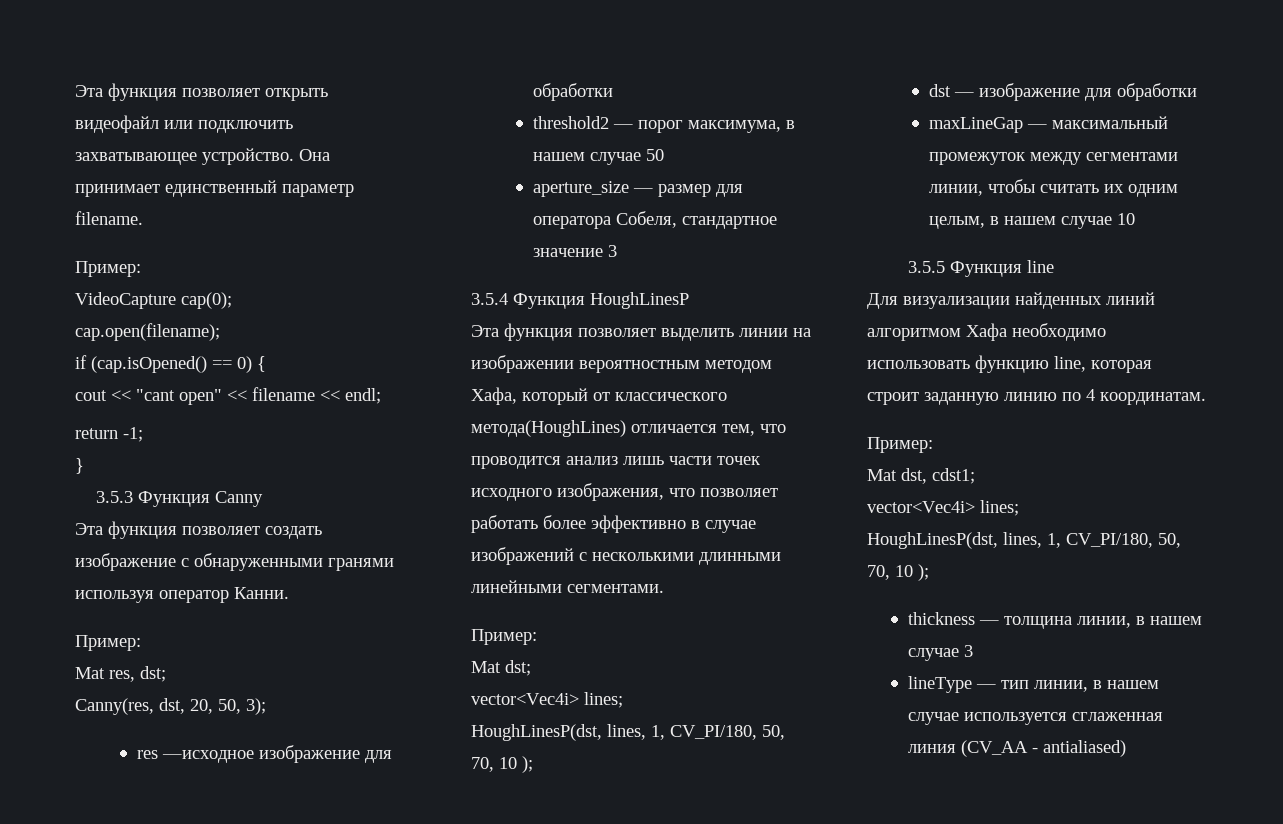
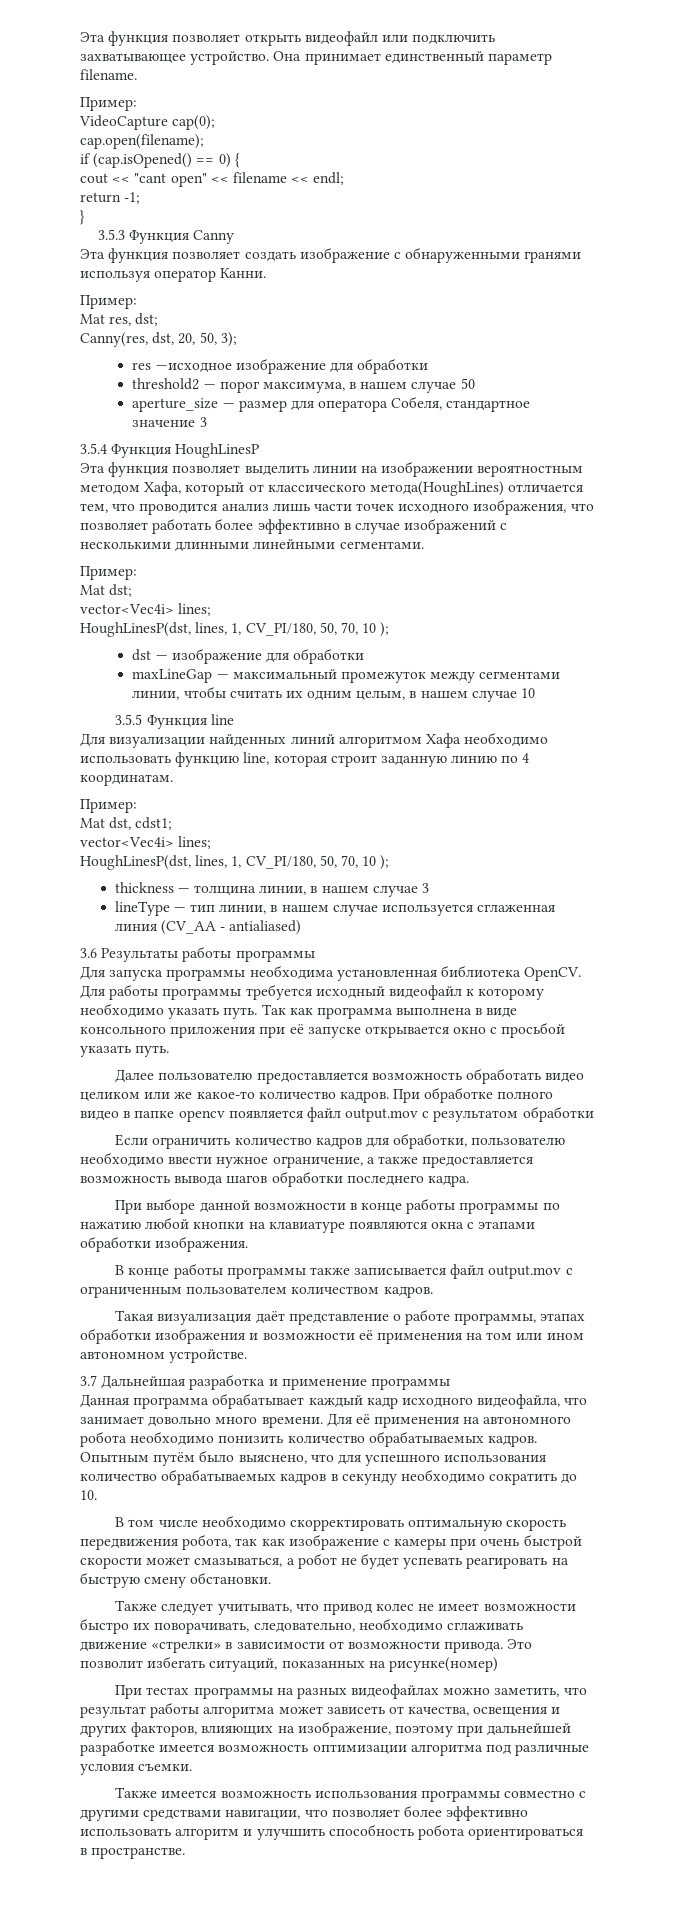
(1126, 748) none -> [80,946,315,962] [80,965,582,981] [80,984,545,1000] [80,1003,518,1019] [80,1022,566,1038] [80,1045,170,1057] [115,1068,585,1084] [80,1087,554,1103] [80,1106,594,1122] [115,1133,566,1149] [80,1152,534,1168] [80,1171,469,1187] [115,1198,560,1214] [80,1217,536,1233] [80,1236,249,1252] [115,1263,573,1279] [80,1286,433,1298] [115,1309,586,1325] [80,1328,584,1344] [80,1349,248,1363] [80,1374,450,1390] [80,1393,588,1409] [80,1413,572,1428] [80,1431,537,1447] [80,1450,547,1466] [80,1469,578,1485] [80,1490,97,1500] [115,1515,567,1531] [80,1534,582,1550] [80,1553,569,1569] [80,1572,272,1588] [115,1600,576,1615] [80,1618,523,1634] [80,1639,533,1653] [80,1656,498,1672] [115,1684,587,1699] [80,1702,561,1718] [80,1721,572,1737] [80,1740,590,1756] [80,1763,193,1775] [115,1787,587,1802] [80,1805,529,1821] [80,1824,584,1840] [80,1847,186,1859] // 3.6 Результаты работы программы // Для запуска программы необходима установленная библиотека OpenCV. Для работы программы требуется исходный видеофайл к которому необходимо указать путь. Так как программа выполнена в виде консольного приложения при её запуске открывается окно с просьбой указать путь. // Далее пользователю предоставляется возможность обработать видео целиком или же какое-то количество кадров. При обработке полного видео в папке opencv появляется файл output.mov с результатом обработки // Если ограничить количество кадров для обработки, пользователю необходимо ввести нужное ограничение, а также предоставляется возможность вывода шагов обработки последнего кадра. // При выборе данной возможности в конце работы программы по нажатию любой кнопки на клавиатуре появляются окна с этапами обработки изображения. // В конце работы программы также записывается файл output.mov с ограниченным пользователем количеством кадров. // Такая визуализация даёт представление о работе программы, этапах обработки изображения и возможности её применения на том или ином автономном устройстве. // 3.7 Дальнейшая разработка и применение программы // Данная программа обрабатывает каждый кадр исходного видеофайла, что занимает довольно много времени. Для её применения на автономного робота необходимо понизить количество обрабатываемых кадров. Опытным путём было выяснено, что для успешного использования количество обрабатываемых кадров в секунду необходимо сократить до 10. // В том числе необходимо скорректировать оптимальную скорость передвижения робота, так как изображение с камеры при очень быстрой скорости может смазываться, а робот не будет успевать реагировать на быструю смену обстановки. // Также следует учитывать, что привод колес не имеет возможности быстро их поворачивать, следовательно, необходимо сглаживать движение «стрелки» в зависимости от возможности привода. Это позволит избегать ситуаций, показанных на рисунке(номер) // При тестах программы на разных видеофайлах можно заметить, что результат работы алгоритма может зависеть от качества, освещения и других факторов, влияющих на изображение, поэтому при дальнейшей разработке имеется возможность оптимизации алгоритма под различные условия съемки. // Также имеется возможность использования программы совместно с другими средствами навигации, что позволяет более эффективно использовать алгоритм и улучшить способность робота ориентироваться в пространстве.

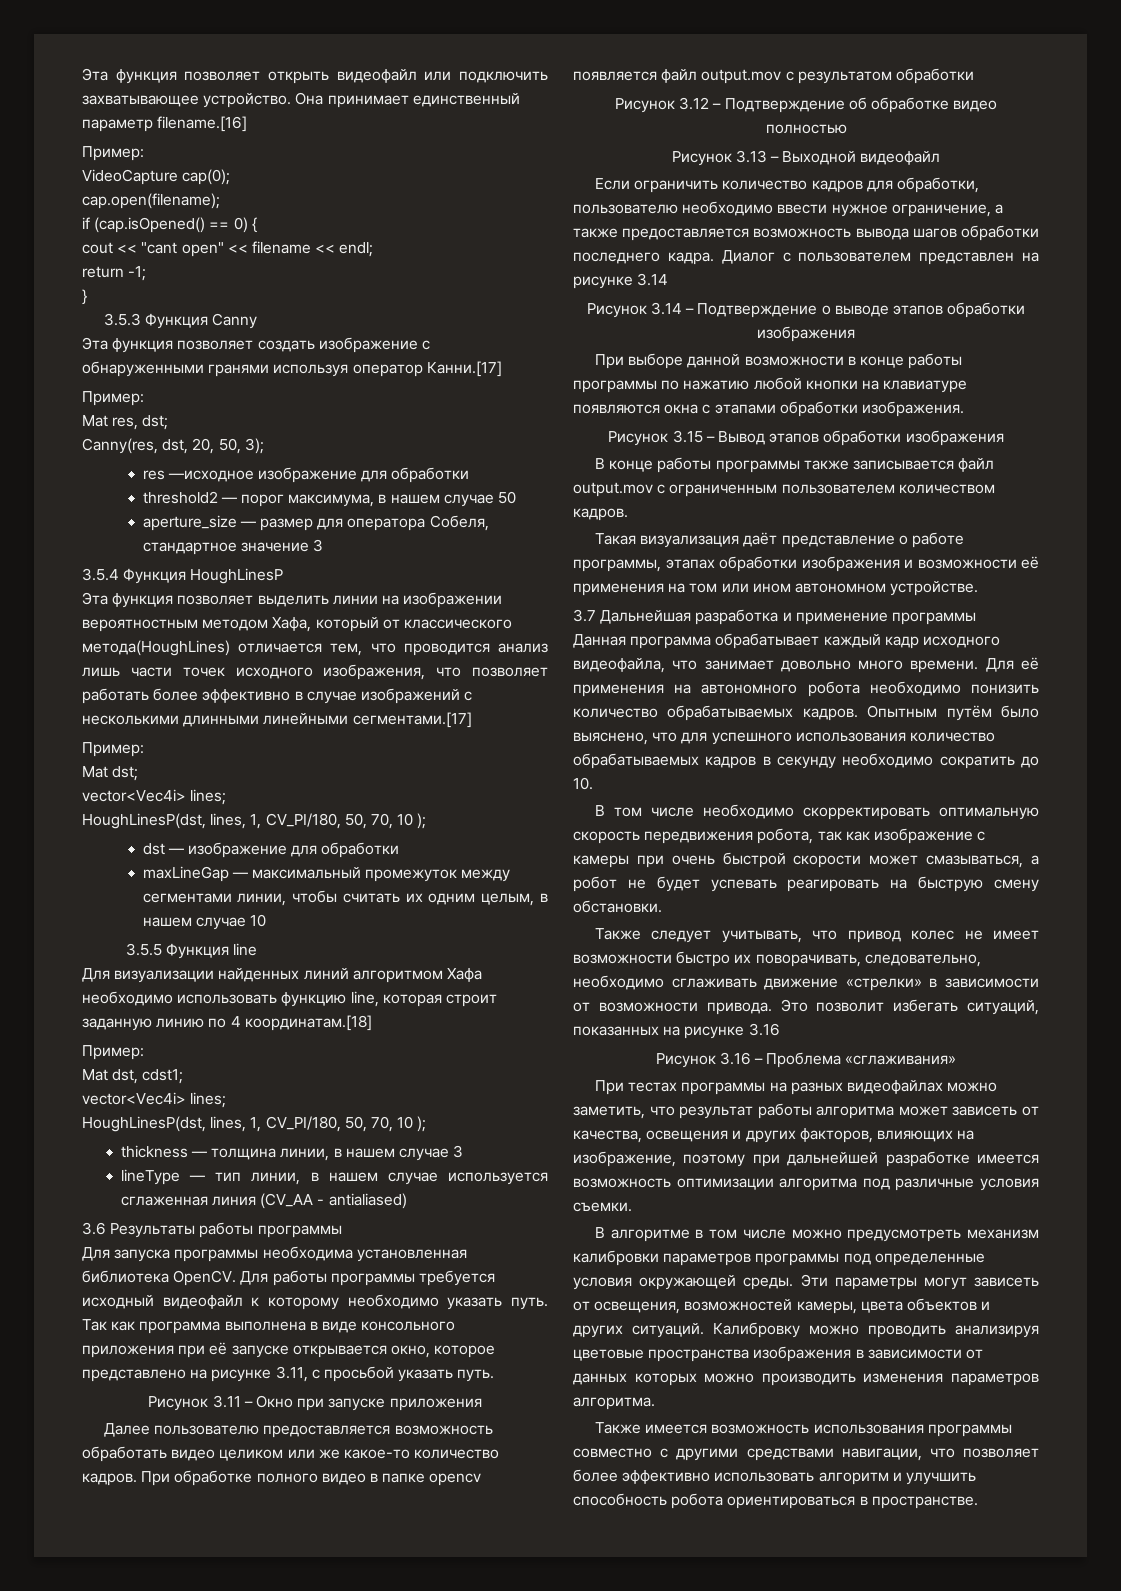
[80,69,137,80] filename. -> [157,116,248,132] filename.[16]
[220,268,267,278] Канни. -> [426,361,502,377] Канни.[17]
[339,541,424,549] сегментами. -> [352,712,472,728] сегментами.[17]
[80,774,173,786] координатам. -> [244,1015,372,1031] координатам.[18]
[453,1022,566,1038] [80,1045,170,1057] окно с просьбой указать путь. -> [390,1345,496,1358] [82,1366,495,1382] [148,1395,482,1411] окно, которое представлено на рисунке 3.11, с просьбой указать путь. // Рисунок 3.11 – Окно при запуске приложения
(594, 1114) none -> [614,97,998,113] [765,124,847,134] [671,150,941,166] // Рисунок 3.12 – Подтверждение об обработке видео полностью // Рисунок 3.13 – Выходной видеофайл
(469, 1181) none -> [721,250,1039,265] [573,273,669,289] [586,302,1026,318] [757,326,855,342] Диалог с пользователем представлен на рисунке 3.14 // Рисунок 3.14 – Подтверждение о выводе этапов обработки изображения
(249, 1244) none -> [608,430,1004,446] // Рисунок 3.15 – Вывод этапов обработки изображения
[388,1657,498,1672] рисунке(номер) -> [684,1023,780,1039] [655,1052,957,1068] рисунке 3.16 // Рисунок 3.16 – Проблема «сглаживания»
(193, 1767) none -> [595,1227,1039,1242] [573,1250,985,1266] [573,1274,1039,1290] [573,1298,991,1314] [573,1322,1039,1338] [573,1346,983,1362] [573,1373,1039,1386] [573,1397,655,1410] // В алгоритме в том числе можно предусмотреть механизм калибровки параметров программы под определенные условия окружающей среды. Эти параметры могут зависеть от освещения, возможностей камеры, цвета объектов и других ситуаций. Калибровку можно проводить анализируя цветовые пространства изображения в зависимости от данных которых можно производить изменения параметров алгоритма.

